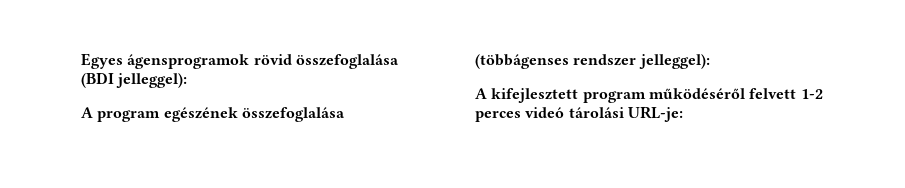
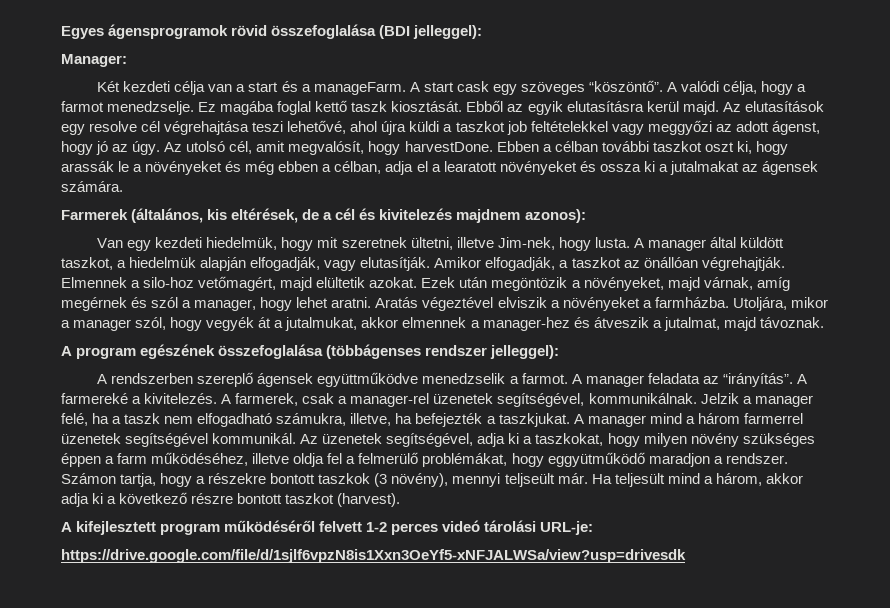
(188, 80) none -> [61,54,127,67] [97,80,807,95] [61,100,824,115] [61,120,820,135] [61,141,788,155] [61,161,818,175] [61,181,123,192] [61,208,586,223] [97,237,784,251] [61,257,785,271] [61,276,790,291] [61,297,828,311] [61,317,824,331] // Manager: // Két kezdeti célja van a start és a manageFarm. A start cask egy szöveges “köszöntő”. A valódi célja, hogy a farmot menedzselje. Ez magába foglal kettő taszk kiosztását. Ebből az egyik elutasításra kerül majd. Az elutasítások egy resolve cél végrehajtása teszi lehetővé, ahol újra küldi a taszkot job feltételekkel vagy meggyőzi az adott ágenst, hogy jó az úgy. Az utolsó cél, amit megvalósít, hogy harvestDone. Ebben a célban további taszkot oszt ki, hogy arassák le a növényeket és még ebben a célban, adja el a learatott növényeket és ossza ki a jutalmakat az ágensek számára. // Farmerek (általános, kis eltérések, de a cél és kivitelezés majdnem azonos): // Van egy kezdeti hiedelmük, hogy mit szeretnek ültetni, illetve Jim-nek, hogy lusta. A manager által küldött taszkot, a hiedelmük alapján elfogadják, vagy elutasítják. Amikor elfogadják, a taszkot az önállóan végrehajtják. Elmennek a silo-hoz vetőmagért, majd elültetik azokat. Ezek után megöntözik a növényeket, majd várnak, amíg megérnek és szól a manager, hogy lehet aratni. Aratás végeztével elviszik a növényeket a farmházba. Utoljára, mikor a manager szól, hogy vegyék át a jutalmukat, akkor elmennek a manager-hez és átveszik a jutalmat, majd távoznak.
(710, 61) none -> [97,372,807,387] [61,393,813,407] [61,413,803,427] [61,433,815,447] [61,452,788,467] [61,473,803,487] [61,492,401,507] // A rendszerben szereplő ágensek együttműködve menedzselik a farmot. A manager feladata az “irányítás”. A farmereké a kivitelezés. A farmerek, csak a manager-rel üzenetek segítségével, kommunikálnak. Jelzik a manager felé, ha a taszk nem elfogadható számukra, illetve, ha befejezték a taszkjukat. A manager mind a három farmerrel üzenetek segítségével kommunikál. Az üzenetek segítségével, adja ki a taszkokat, hogy milyen növény szükséges éppen a farm működéséhez, illetve oldja fel a felmerülő problémákat, hogy eggyütműködő maradjon a rendszer. Számon tartja, hogy a részekre bontott taszkok (3 növény), mennyi teljseült már. Ha teljesült mind a három, akkor adja ki a következő részre bontott taszkot (harvest).
(683, 114) none -> [61,549,686,563] // https://drive.google.com/file/d/1sjlf6vpzN8is1Xxn3OeYf5-xNFJALWSa/view?usp=drivesdk

